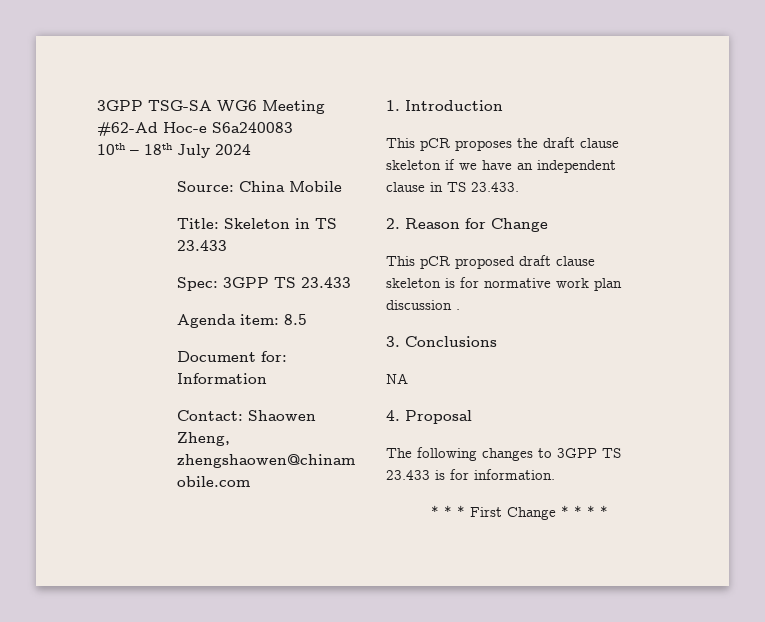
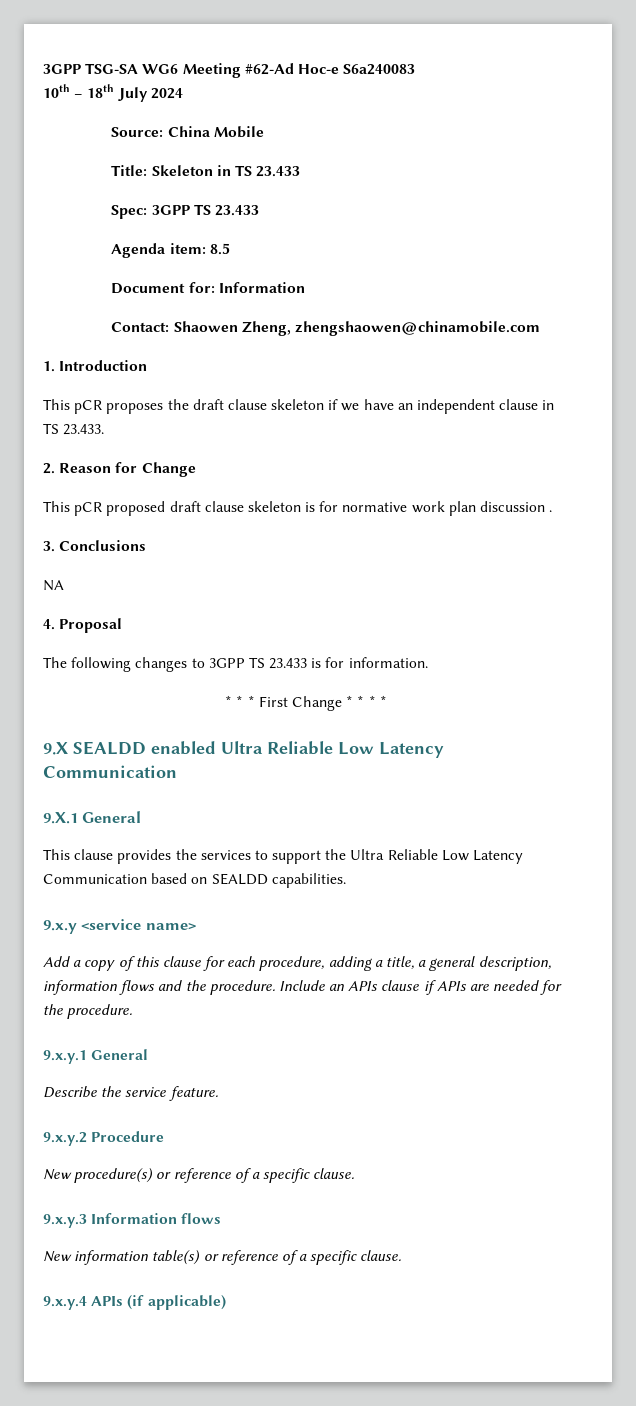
(608, 511) none -> [43,741,444,758] [43,765,177,778] [43,811,142,824] [43,849,524,864] [43,873,346,888] [43,919,196,934] [43,956,551,971] [43,980,563,995] [43,1004,133,1019] [43,1049,149,1064] [43,1086,218,1101] [43,1131,165,1146] [43,1168,355,1183] [43,1213,222,1228] [43,1250,402,1265] [43,1295,226,1310] // 9.X SEALDD enabled Ultra Reliable Low Latency Communication // 9.X.1 General // This clause provides the services to support the Ultra Reliable Low Latency Communication based on SEALDD capabilities. // 9.x.y <service name> // Add a copy of this clause for each procedure, adding a title, a general description, information flows and the procedure. Include an APIs clause if APIs are needed for the procedure. // 9.x.y.1 General // Describe the service feature. // 9.x.y.2 Procedure // New procedure(s) or reference of a specific clause. // 9.x.y.3 Information flows // New information table(s) or reference of a specific clause. // 9.x.y.4 APIs (if applicable)

